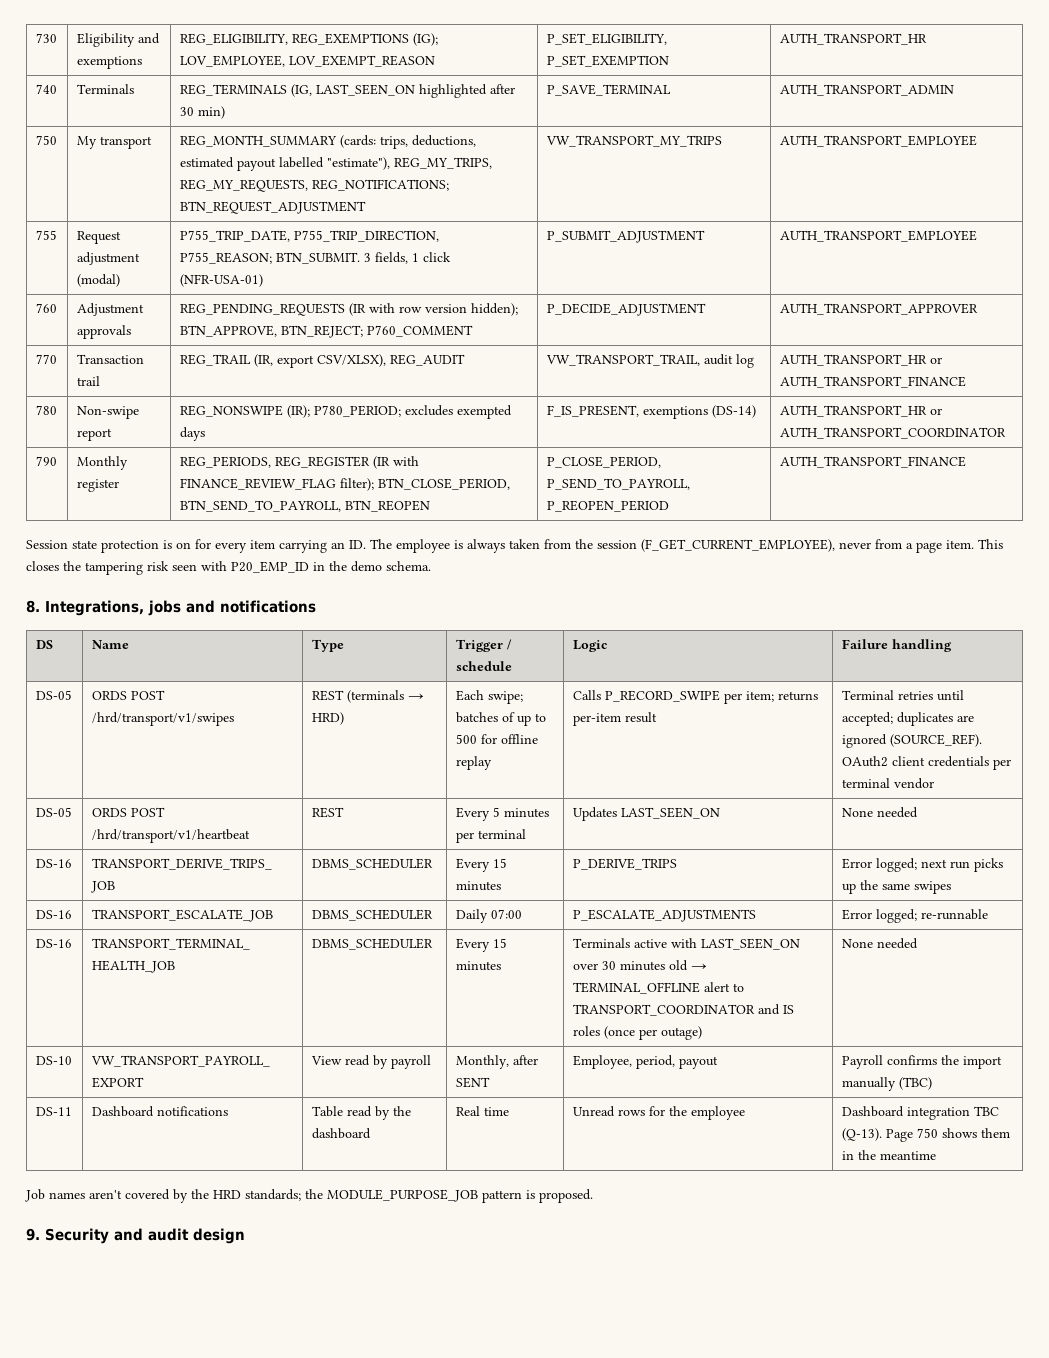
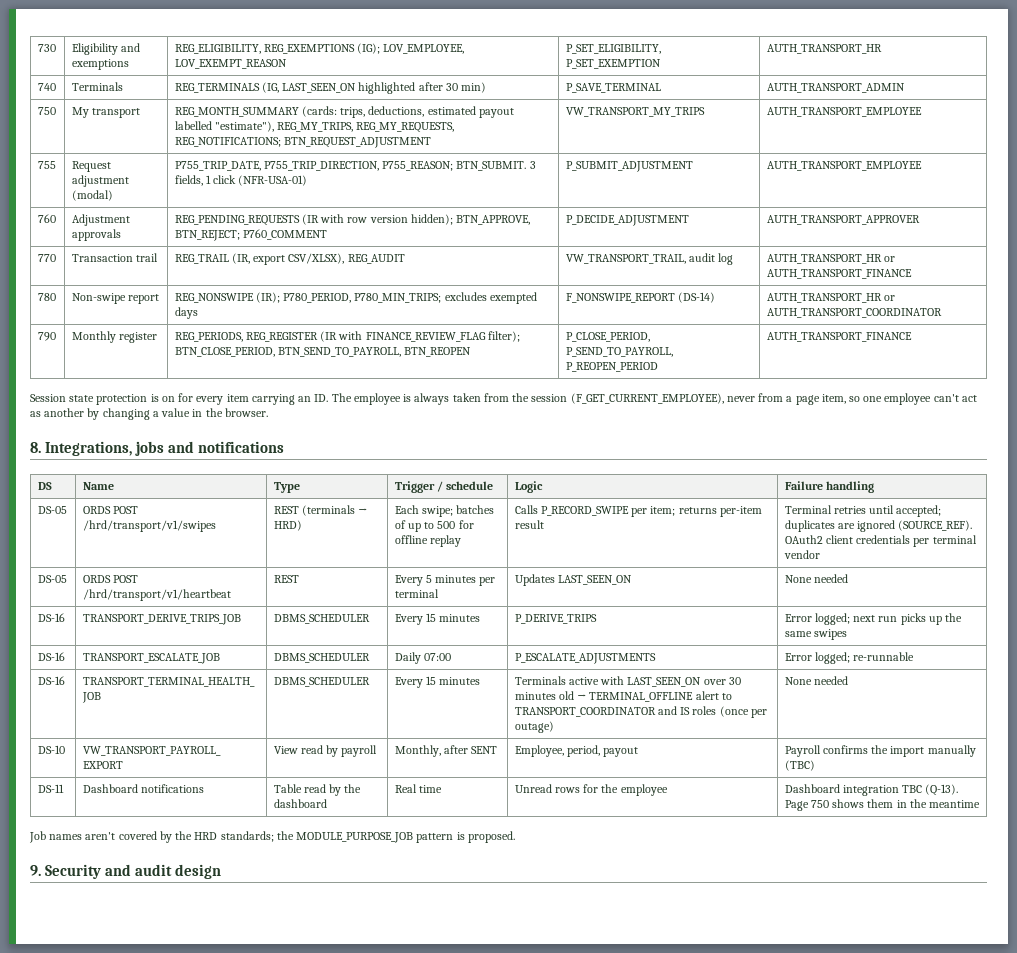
[313,405,401,417] P780_PERIOD; -> [283,293,442,303] P780_PERIOD, P780_MIN_TRIPS;
[546,405,708,419] F_IS_PRESENT, exemptions -> [565,293,675,303] F_NONSWIPE_REPORT
[946,539,1003,549] [26,561,431,575] item. This closes the tampering risk seen with P20_EMP_ID in the demo schema. -> [821,393,977,405] [30,408,268,420] item, so one employee can't act as another by changing a value in the browser.

